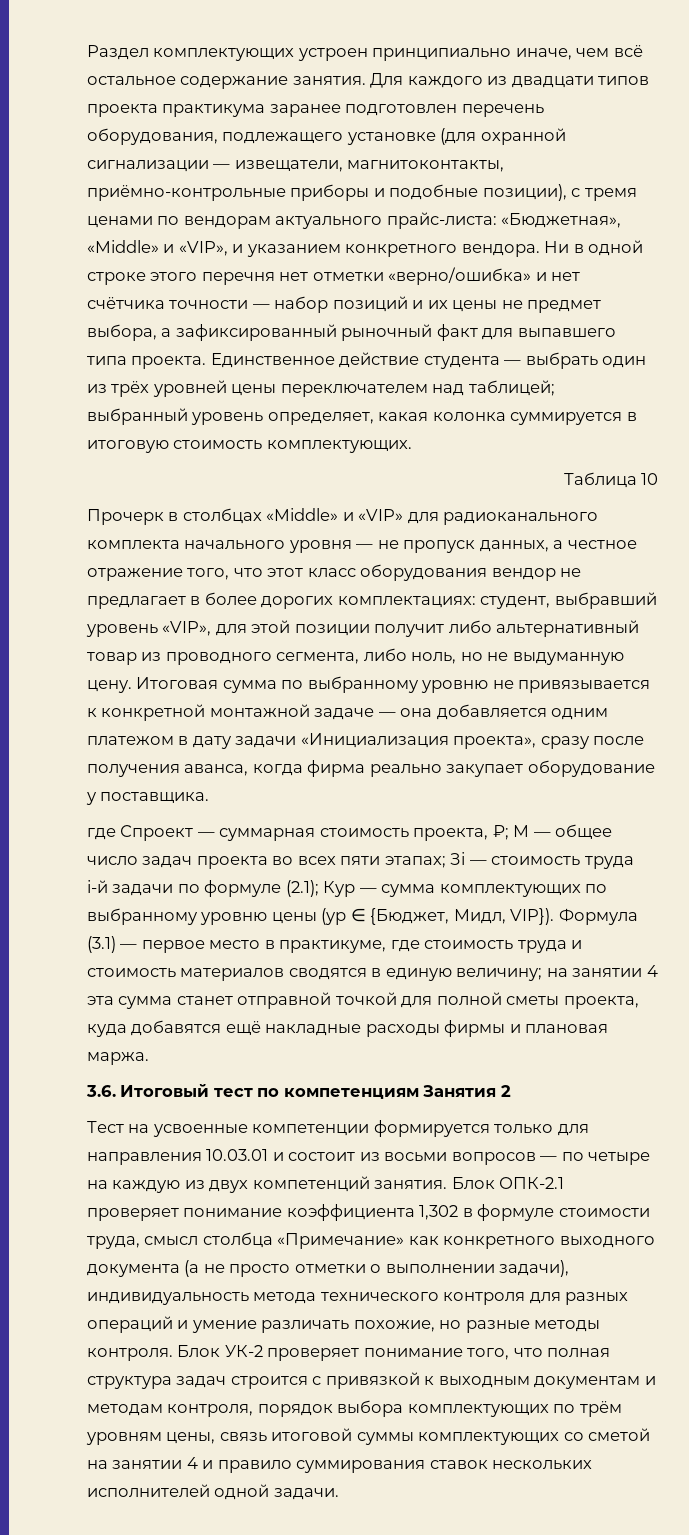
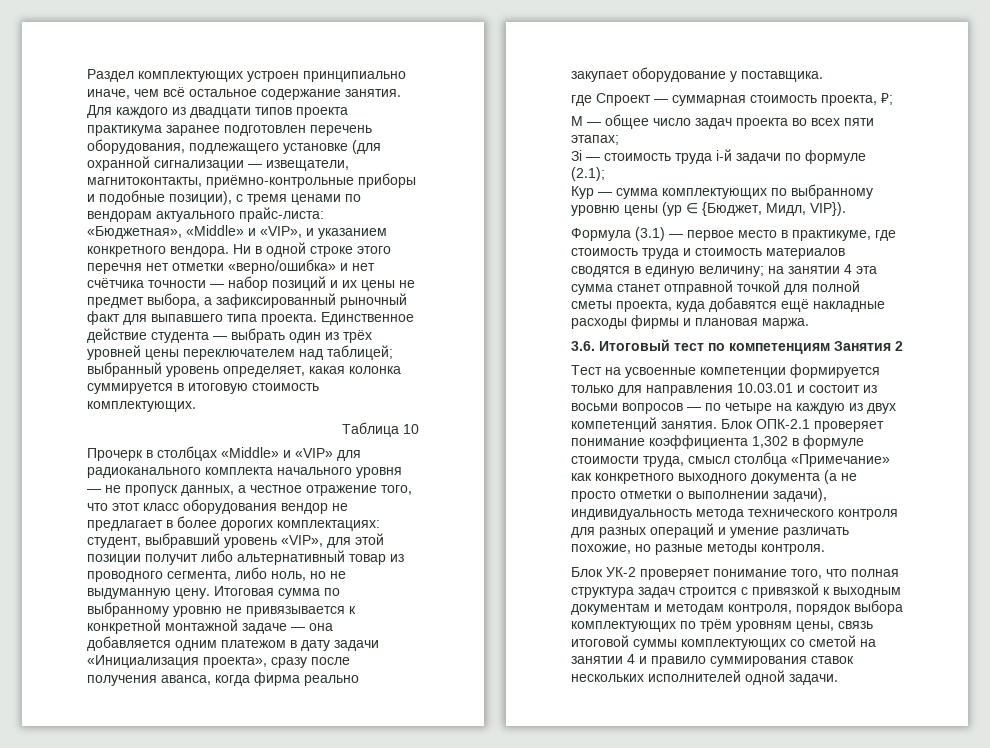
(509, 832) none -> (893, 99) //
(446, 862) none -> (619, 140) //
(319, 888) none -> (605, 174) //
(555, 916) none -> (846, 209) //
(173, 1354) none -> (825, 549) //

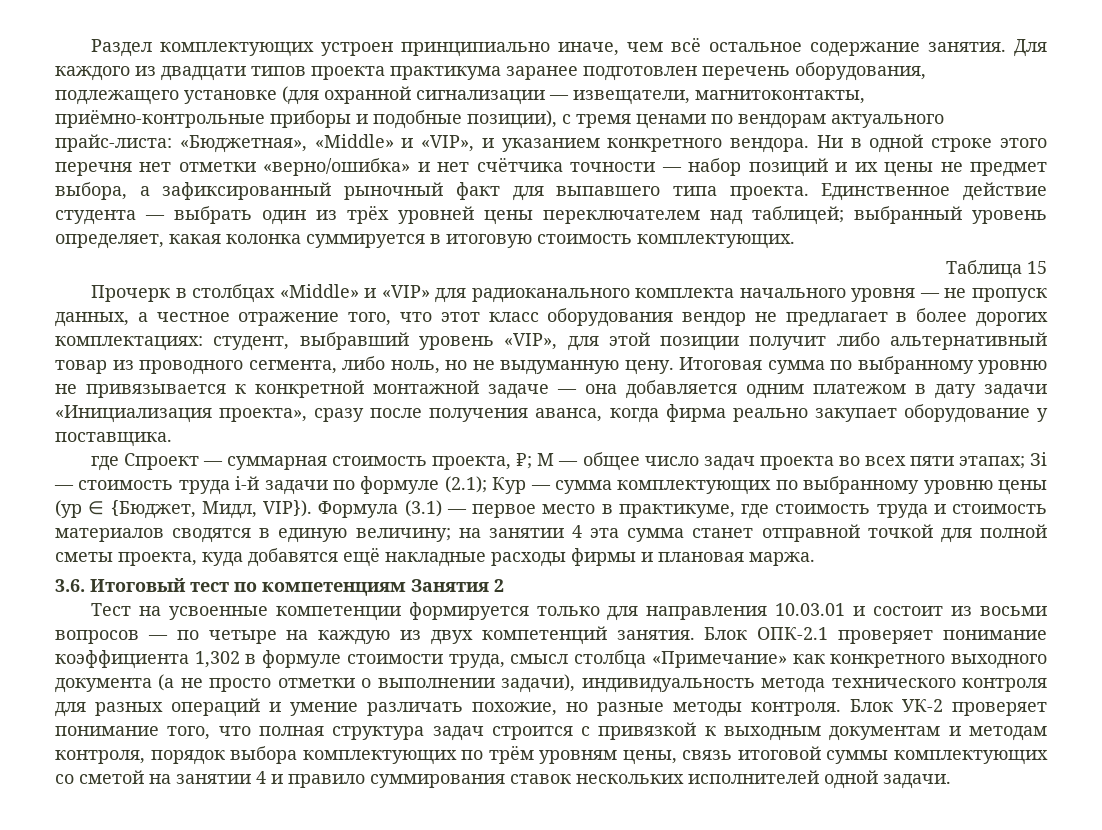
[403,424,419,434] 10 -> [1027,261,1047,274] 15
(893, 99) // -> (533, 461) none
(619, 140) // -> (1025, 462) none
(605, 174) // -> (487, 484) none
(846, 209) // -> (312, 508) none
(825, 549) // -> (841, 709) none

